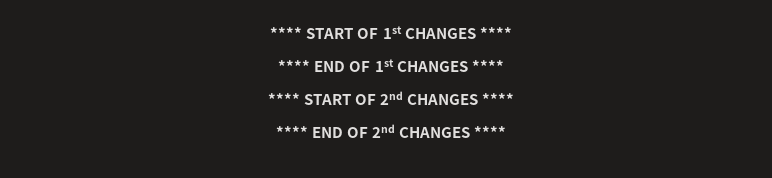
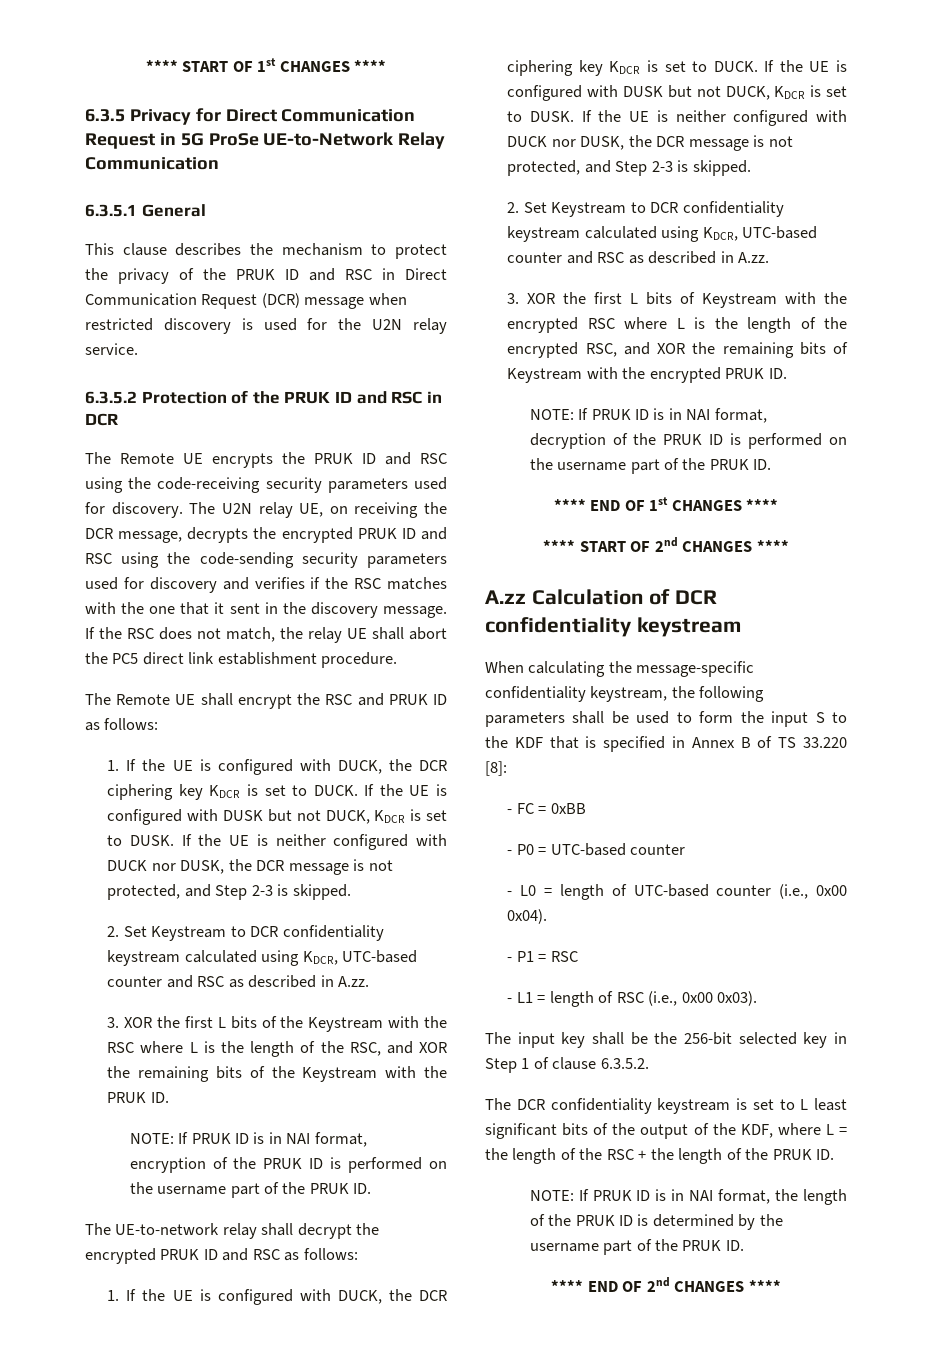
(512, 33) none -> [85,108,416,125] [85,132,446,149] [85,157,219,170] [85,204,206,217] [85,243,447,259] [85,268,447,284] [85,293,407,309] [85,318,447,334] [85,343,138,355] [85,390,442,404] [85,413,118,426] [85,452,447,468] [85,477,448,493] [85,502,447,518] [85,527,448,543] [85,552,448,568] [85,577,447,593] [85,602,447,618] [85,627,447,643] [85,652,398,668] [85,693,448,709] [85,718,159,731] [107,759,448,775] [107,784,448,800] [107,809,448,825] [107,834,447,850] [107,859,393,875] [107,884,351,900] [107,925,384,941] [107,950,418,966] [107,975,370,988] [107,1016,447,1032] [107,1041,447,1057] [107,1066,447,1082] [107,1092,169,1103] [129,1132,367,1147] [129,1157,447,1173] [129,1182,372,1198] [85,1223,380,1239] [85,1248,358,1264] [107,1289,448,1305] [507,60,848,76] [507,85,848,101] [507,110,847,126] [507,135,793,151] [507,160,751,176] [507,201,784,217] [507,226,818,242] [507,251,770,264] [507,292,847,308] [507,317,847,333] [507,342,848,358] [507,367,787,383] [529,408,767,423] [529,433,847,449] [529,458,772,474] // 6.3.5 Privacy for Direct Communication Request in 5G ProSe UE-to-Network Relay Communication // 6.3.5.1 General // This clause describes the mechanism to protect the privacy of the PRUK ID and RSC in Direct Communication Request (DCR) message when restricted discovery is used for the U2N relay service. // 6.3.5.2 Protection of the PRUK ID and RSC in DCR // The Remote UE encrypts the PRUK ID and RSC using the code-receiving security parameters used for discovery. The U2N relay UE, on receiving the DCR message, decrypts the encrypted PRUK ID and RSC using the code-sending security parameters used for discovery and verifies if the RSC matches with the one that it sent in the discovery message. If the RSC does not match, the relay UE shall abort the PC5 direct link establishment procedure. // The Remote UE shall encrypt the RSC and PRUK ID as follows: // 1. If the UE is configured with DUCK, the DCR ciphering key KDCR is set to DUCK. If the UE is configured with DUSK but not DUCK, KDCR is set to DUSK. If the UE is neither configured with DUCK nor DUSK, the DCR message is not protected, and Step 2-3 is skipped. // 2. Set Keystream to DCR confidentiality keystream calculated using KDCR, UTC-based counter and RSC as described in A.zz. // 3. XOR the first L bits of the Keystream with the RSC where L is the length of the RSC, and XOR the remaining bits of the Keystream with the PRUK ID. // NOTE: If PRUK ID is in NAI format, encryption of the PRUK ID is performed on the username part of the PRUK ID. // The UE-to-network relay shall decrypt the encrypted PRUK ID and RSC as follows: // 1. If the UE is configured with DUCK, the DCR ciphering key KDCR is set to DUCK. If the UE is configured with DUSK but not DUCK, KDCR is set to DUSK. If the UE is neither configured with DUCK nor DUSK, the DCR message is not protected, and Step 2-3 is skipped. // 2. Set Keystream to DCR confidentiality keystream calculated using KDCR, UTC-based counter and RSC as described in A.zz. // 3. XOR the first L bits of Keystream with the encrypted RSC where L is the length of the encrypted RSC, and XOR the remaining bits of Keystream with the encrypted PRUK ID. // NOTE: If PRUK ID is in NAI format, decryption of the PRUK ID is performed on the username part of the PRUK ID.
(515, 99) none -> [485,589,718,605] [485,617,741,637] [485,661,755,677] [485,686,765,702] [485,711,848,727] [485,736,847,752] [485,761,507,776] [507,803,586,814] [507,843,686,856] [507,884,847,900] [507,909,548,924] [507,951,578,962] [507,991,757,1007] [485,1032,847,1048] [485,1057,649,1073] [485,1098,847,1114] [485,1123,847,1139] [485,1148,835,1164] [529,1189,847,1205] [529,1214,783,1230] [529,1239,744,1255] // A.zz Calculation of DCR confidentiality keystream // When calculating the message-specific confidentiality keystream, the following parameters shall be used to form the input S to the KDF that is specified in Annex B of TS 33.220 [8]: // - FC = 0xBB // - P0 = UTC-based counter // - L0 = length of UTC-based counter (i.e., 0x00 0x04). // - P1 = RSC // - L1 = length of RSC (i.e., 0x00 0x03). // The input key shall be the 256-bit selected key in Step 1 of clause 6.3.5.2. // The DCR confidentiality keystream is set to L least significant bits of the output of the KDF, where L = the length of the RSC + the length of the PRUK ID. // NOTE: If PRUK ID is in NAI format, the length of the PRUK ID is determined by the username part of the PRUK ID.

